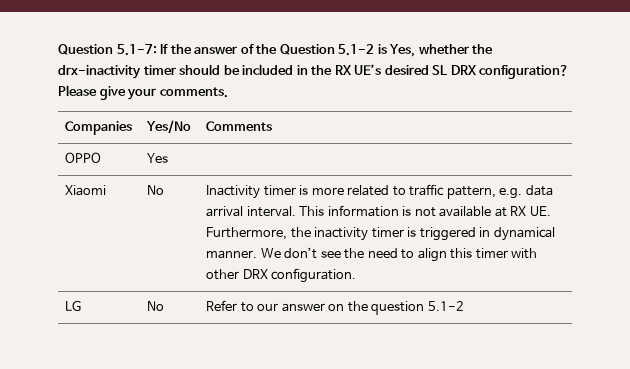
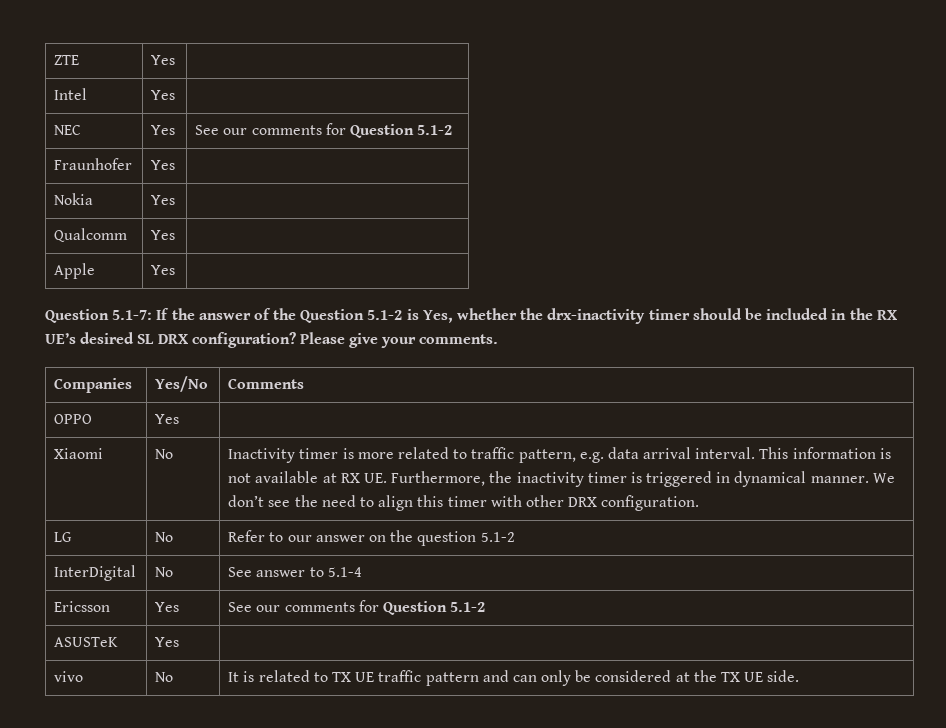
(58, 49) none -> [54,55,80,65] [151,55,176,65] [54,88,88,100] [151,90,176,100] [54,125,82,135] [151,125,176,135] [195,123,453,138] [54,158,133,170] [151,160,176,170] [54,193,94,205] [151,195,176,205] [54,228,128,242] [151,230,176,240] [54,263,96,279] [151,265,176,275] ZTE | Yes | // Intel | Yes | // NEC | Yes | See our comments for Question 5.1-2 // Fraunhofer | Yes | // Nokia | Yes | // Qualcomm | Yes | // Apple | Yes | //
(464, 306) none -> [54,565,137,581] [155,567,174,577] [228,567,362,577] [54,601,111,612] [155,602,180,612] [228,600,486,615] [54,637,119,647] [155,637,180,647] [54,671,84,682] [155,672,174,682] [228,670,800,686] // InterDigital | No | See answer to 5.1-4 // Ericsson | Yes | See our comments for Question 5.1-2 // ASUSTeK | Yes | // vivo | No | It is related to TX UE traffic pattern and can only be considered at the TX UE side.

